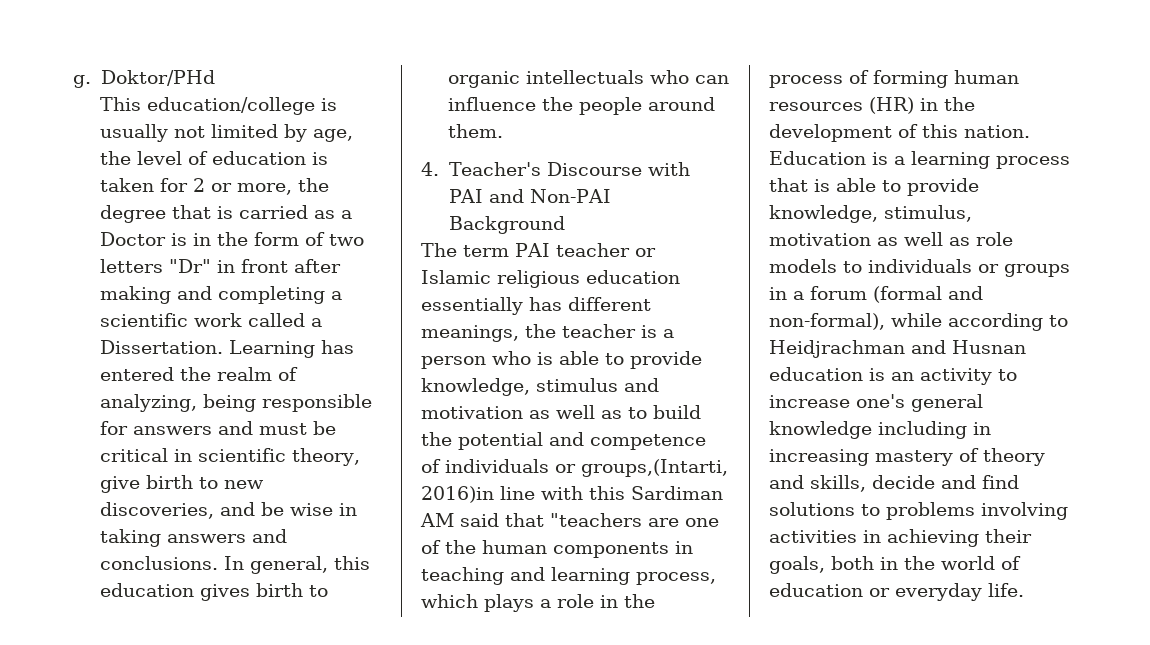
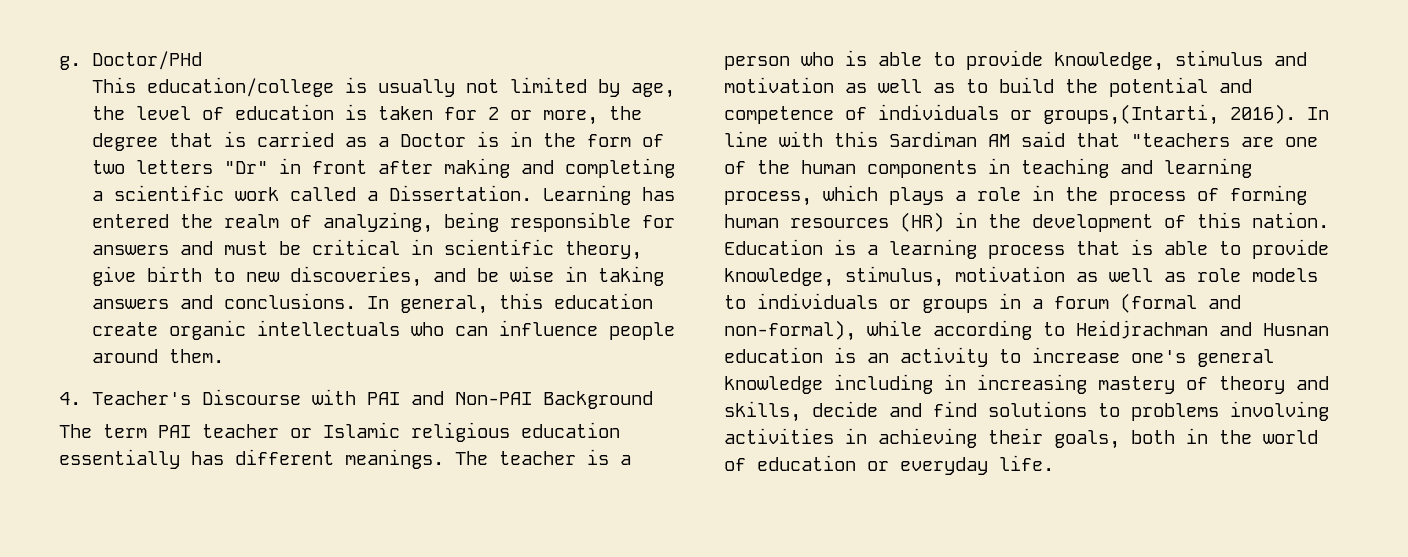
[100,70,215,86] Doktor/PHd -> [92,51,203,70] Doctor/PHd
[199,583,328,601] gives birth to -> [92,322,159,336] create
[541,97,573,111] the -> (599, 328) none
[421,324,556,342] meanings, the -> [345,449,488,469] meanings. The
[421,486,494,503] 2016)in -> [1230,104,1329,124] 2016). In

